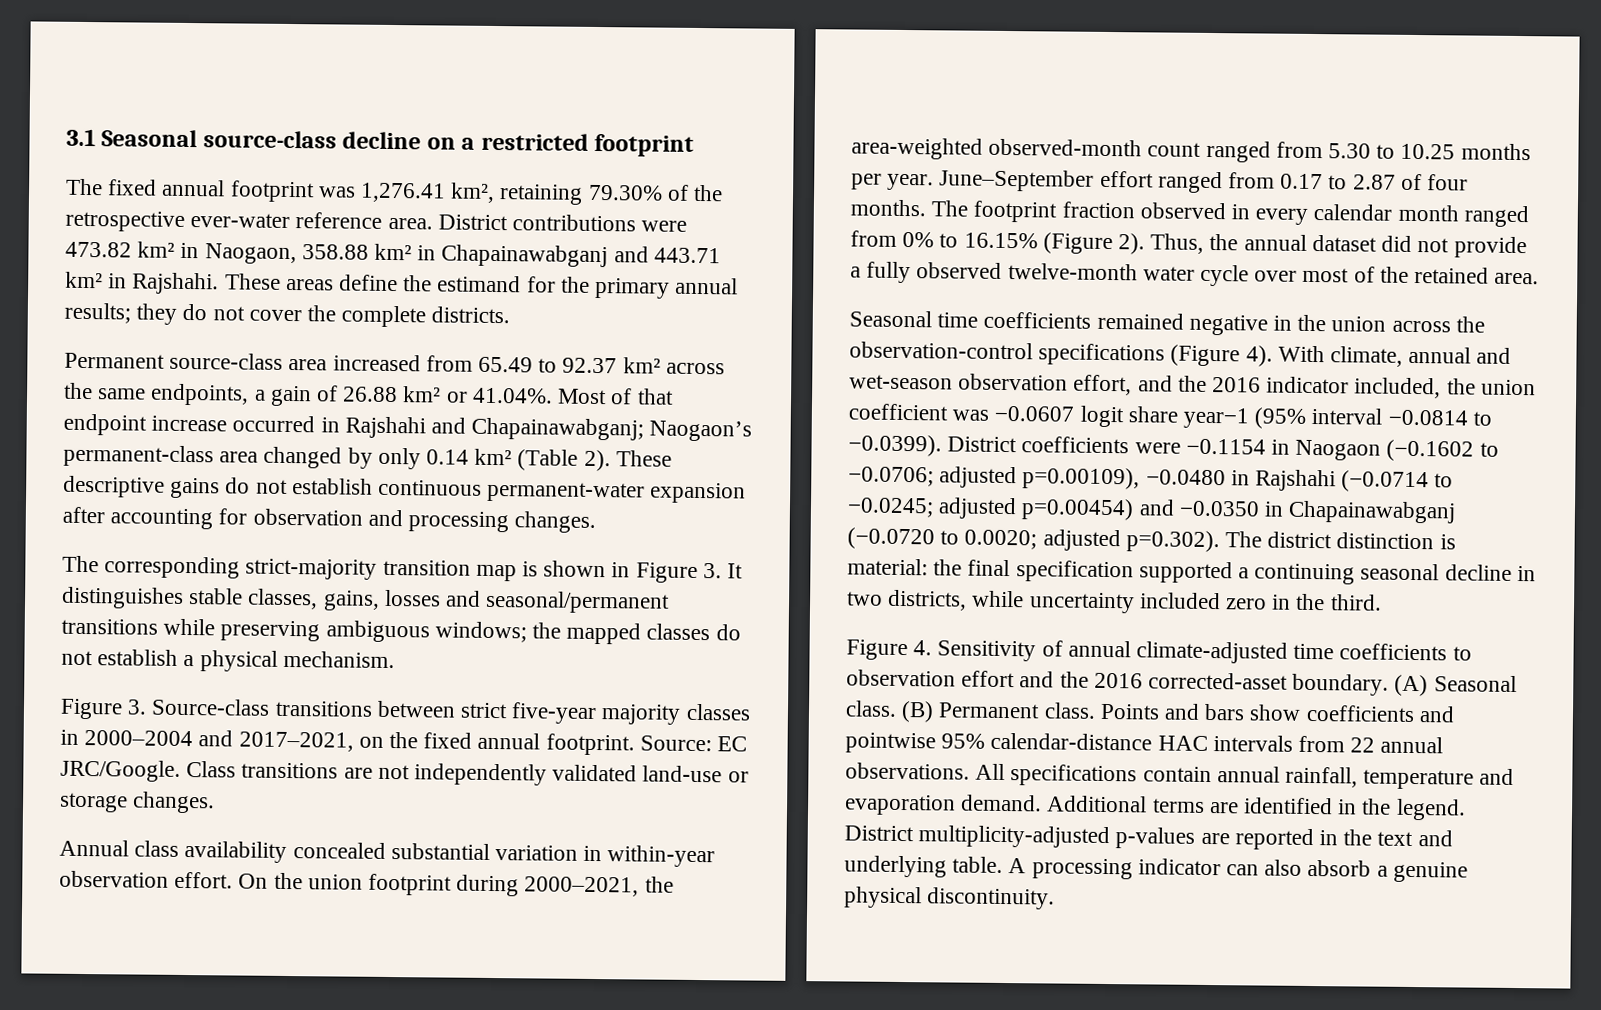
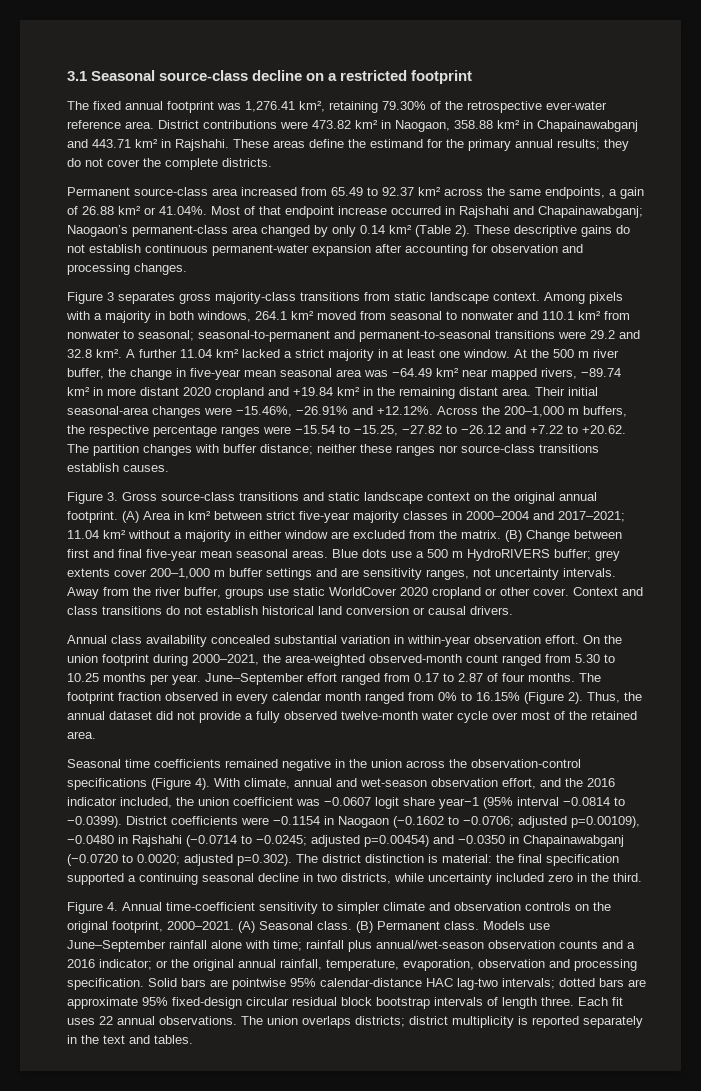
[62,555,744,583] [61,586,671,614] [61,618,741,645] [61,649,395,672] [60,698,373,720] The corresponding strict-majority transition map is shown in Figure 3. It distinguishes stable classes, gains, losses and seasonal/permanent transitions while preserving ambiguous windows; the mapped classes do not establish a physical mechanism. // Figure 3. Source-class transitions -> [67,292,623,304] [66,311,630,323] [67,330,640,342] [67,349,619,361] [67,368,621,380] [67,387,598,399] [67,406,627,418] [67,425,626,437] [67,444,599,456] [67,463,169,472] [67,492,597,504] [67,511,211,523] Figure 3 separates gross majority-class transitions from static landscape context. Among pixels with a majority in both windows, 264.1 km² moved from seasonal to nonwater and 110.1 km² from nonwater to seasonal; seasonal-to-permanent and permanent-to-seasonal transitions were 29.2 and 32.8 km². A further 11.04 km² lacked a strict majority in at least one window. At the 500 m river buffer, the change in five-year mean seasonal area was −64.49 km² near mapped rivers, −89.74 km² in more distant 2020 cropland and +19.84 km² in the remaining distant area. Their initial seasonal-area changes were −15.46%, −26.91% and +12.12%. Across the 200–1,000 m buffers, the respective percentage ranges were −15.54 to −15.25, −27.82 to −26.12 and +7.22 to +20.62. The partition changes with buffer distance; neither these ranges nor source-class transitions establish causes. // Figure 3. Gross source-class transitions and static landscape context on the original annual footprint. (A) Area in km²
[238,731,748,756] [60,759,749,786] [59,791,216,814] 2017–2021, on the fixed annual footprint. Source: EC JRC/Google. Class transitions are not independently validated land-use or storage changes. -> [558,511,625,522] [67,530,622,542] [67,549,620,561] [67,568,616,580] [67,587,643,599] [67,606,513,615] 2017–2021; 11.04 km² without a majority in either window are excluded from the matrix. (B) Change between first and final five-year mean seasonal areas. Blue dots use a 500 m HydroRIVERS buffer; grey extents cover 200–1,000 m buffer settings and are sensitivity ranges, not uncertainty intervals. Away from the river buffer, groups use static WorldCover 2020 cropland or other cover. Context and class transitions do not establish historical land conversion or causal drivers.
[937,640,1472,664] [846,669,1390,696] Sensitivity of annual climate-adjusted time coefficients to observation effort and the 2016 corrected-asset boundary. -> [122,902,611,914] [67,921,234,933] Annual time-coefficient sensitivity to simpler climate and observation controls on the original footprint, 2000–2021.
[1099,703,1455,723] [845,732,1444,754] [845,762,1515,790] [844,794,1466,821] [844,825,1453,851] [844,855,1468,883] [844,886,1056,910] Points and bars show coefficients and pointwise 95% calendar-distance HAC intervals from 22 annual observations. All specifications contain annual rainfall, temperature and evaporation demand. Additional terms are identified in the legend. District multiplicity-adjusted p-values are reported in the text and underlying table. A processing indicator can also absorb a genuine physical discontinuity. -> [483,921,550,930] [67,940,635,952] [67,959,637,971] [67,978,646,990] [67,997,623,1009] [67,1016,643,1028] [67,1035,193,1044] Models use June–September rainfall alone with time; rainfall plus annual/wet-season observation counts and a 2016 indicator; or the original annual rainfall, temperature, evaporation, observation and processing specification. Solid bars are pointwise 95% calendar-distance HAC lag-two intervals; dotted bars are approximate 95% fixed-design circular residual block bootstrap intervals of length three. Each fit uses 22 annual observations. The union overlaps districts; district multiplicity is reported separately in the text and tables.

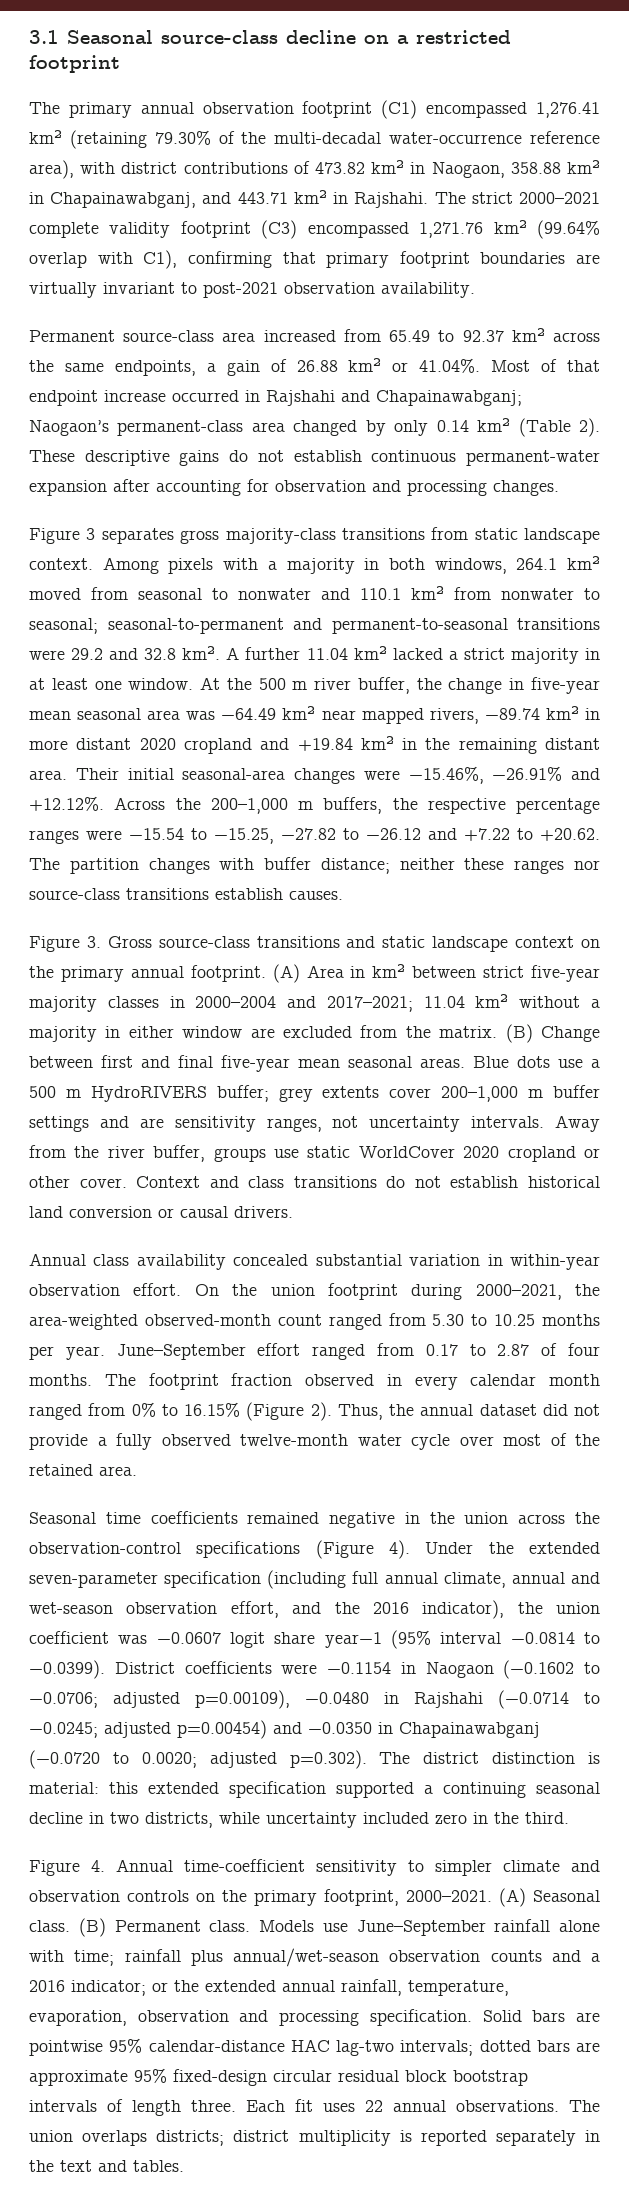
[93,101,607,113] [67,120,308,129] fixed annual footprint was 1,276.41 km², retaining 79.30% of the retrospective ever-water reference area. District contributions were -> [68,100,600,119] [29,130,600,149] [29,160,310,179] primary annual observation footprint (C1) encompassed 1,276.41 km² (retaining 79.30% of the multi-decadal water-occurrence reference area), with district contributions of
[537,120,638,132] Chapainawabganj -> [50,192,197,208] Chapainawabganj,
[233,139,629,151] [67,158,272,170] These areas define the estimand for the primary annual results; they do not cover the complete districts. -> [434,192,600,204] [29,220,600,239] [29,250,600,269] [29,282,475,298] The strict 2000–2021 complete validity footprint (C3) encompassed 1,271.76 km² (99.64% overlap with C1), confirming that primary footprint boundaries are virtually invariant to post-2021 observation availability.
[514,492,555,504] original -> [60,966,124,982] primary
[214,778,240,787] With -> [425,1542,600,1554] [29,1570,438,1589] Under the extended seven-parameter specification (including full annual
[67,797,172,808] indicator included, -> [422,1600,505,1619] indicator),
[496,854,542,863] the final -> [109,1782,219,1794] this extended
[67,921,108,933] original -> [254,1890,317,1906] primary
[193,959,234,971] original -> [205,1980,276,1992] extended

